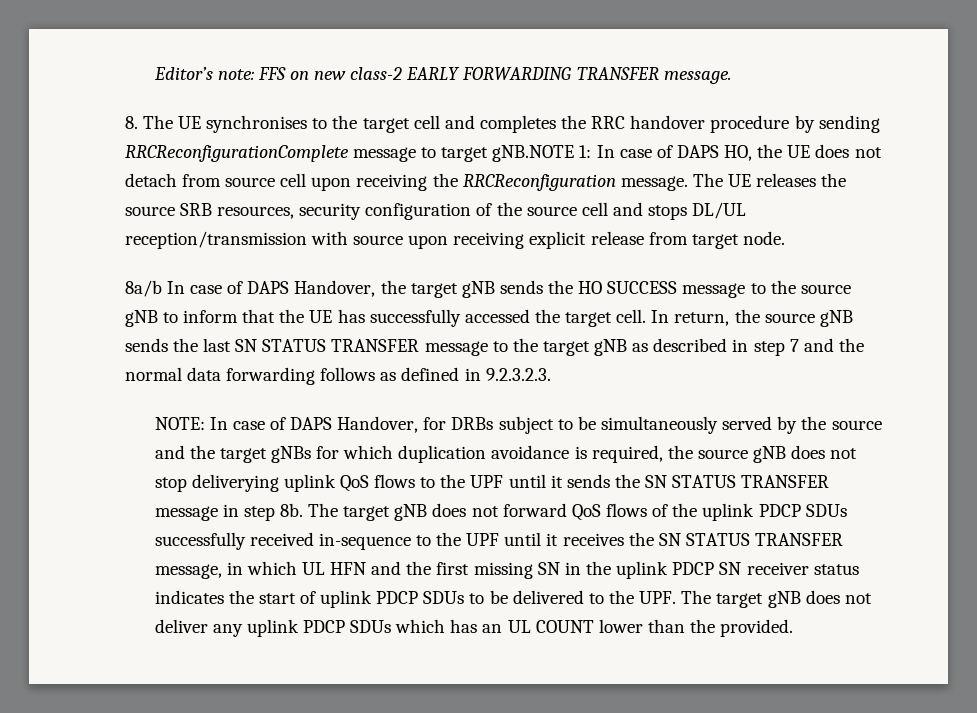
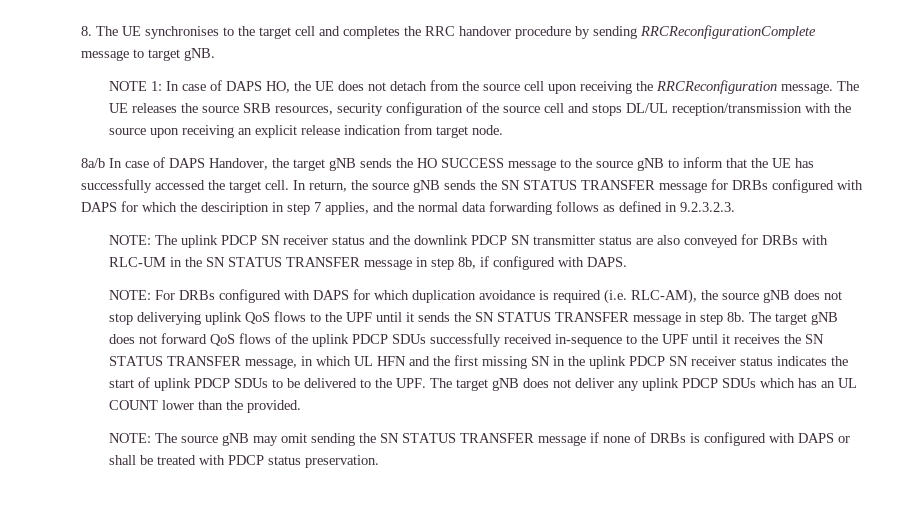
[153,67,731,84] Editor’s note: FFS on new class-2 EARLY FORWARDING TRANSFER message. // -> (80, 31) none
[492,145,575,162] gNB.NOTE -> [183,48,215,61] [108,81,147,91] gNB. // NOTE
(221, 180) none -> [461,81,479,91] the
(348, 238) none -> [833,103,851,113] the
(525, 240) none -> [237,128,252,135] an
(644, 238) none -> [343,125,401,135] indication
[203,338,728,356] last SN STATUS TRANSFER message to the target gNB as described -> [500,179,863,193] [80,201,269,215] SN STATUS TRANSFER message for DRBs configured with DAPS for which the desciription
(799, 345) none -> [324,202,369,215] applies,
[209,416,882,434] [154,445,311,463] In case of DAPS Handover, for DRBs subject to be simultaneously served by the source and the target gNBs -> [154,234,828,248] [108,256,627,270] [108,289,349,303] The uplink PDCP SN receiver status and the downlink PDCP SN transmitter status are also conveyed for DRBs with RLC-UM in the SN STATUS TRANSFER message in step 8b, if configured with DAPS. // NOTE: For DRBs configured with DAPS
[591,445,663,463] required, -> [552,289,697,304] required (i.e. RLC-AM),
(794, 628) none -> [108,432,850,446] [108,455,379,468] // NOTE: The source gNB may omit sending the SN STATUS TRANSFER message if none of DRBs is configured with DAPS or shall be treated with PDCP status preservation.

